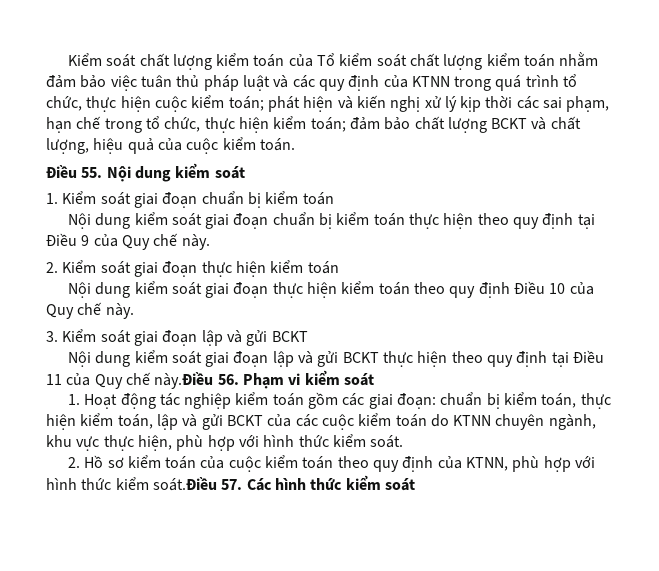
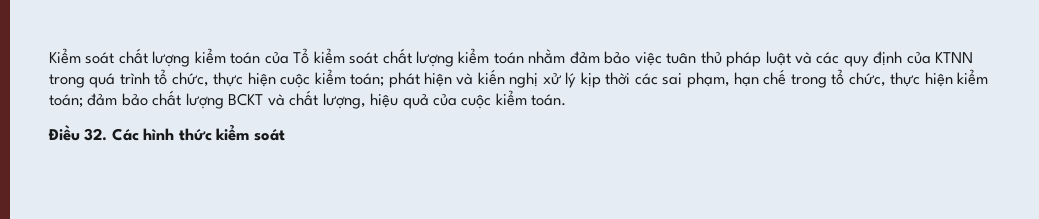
[81,163,245,182] [46,191,334,208] [67,212,595,229] [46,233,210,250] [46,260,339,277] [67,281,594,298] [46,302,134,319] [46,329,308,346] [67,350,604,367] [46,370,374,389] [67,392,611,409] [46,413,596,430] [46,434,404,451] [67,455,595,472] [46,477,243,491] 55. Nội dung kiểm soát // 1. Kiểm soát giai đoạn chuẩn bị kiểm toán // Nội dung kiểm soát giai đoạn chuẩn bị kiểm toán thực hiện theo quy định tại Điều 9 của Quy chế này. // 2. Kiểm soát giai đoạn thực hiện kiểm toán // Nội dung kiểm soát giai đoạn thực hiện kiểm toán theo quy định Điều 10 của Quy chế này. // 3. Kiểm soát giai đoạn lập và gửi BCKT // Nội dung kiểm soát giai đoạn lập và gửi BCKT thực hiện theo quy định tại Điều 11 của Quy chế này.Điều 56. Phạm vi kiểm soát // 1. Hoạt động tác nghiệp kiểm toán gồm các giai đoạn: chuẩn bị kiểm toán, thực hiện kiểm toán, lập và gửi BCKT của các cuộc kiểm toán do KTNN chuyên ngành, khu vực thực hiện, phù hợp với hình thức kiểm soát. // 2. Hồ sơ kiểm toán của cuộc kiểm toán theo quy định của KTNN, phù hợp với hình thức kiểm soát.Điều 57. -> [84,128,108,141] 32.

